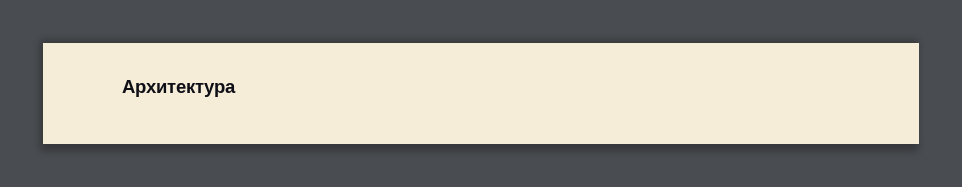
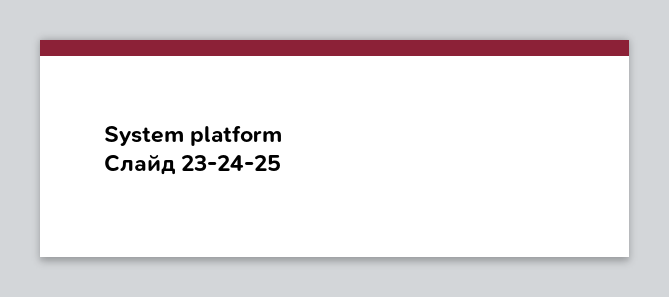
[122,80,236,97] Архитектура -> [104,125,283,146] [104,154,282,175] System platform // Слайд 23-24-25

